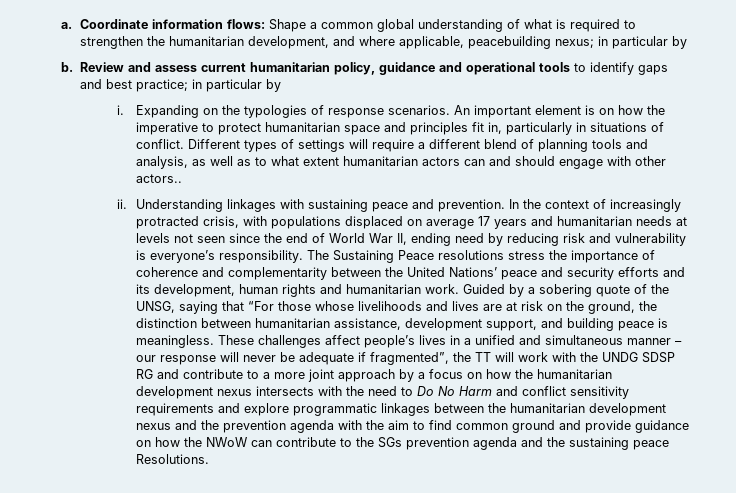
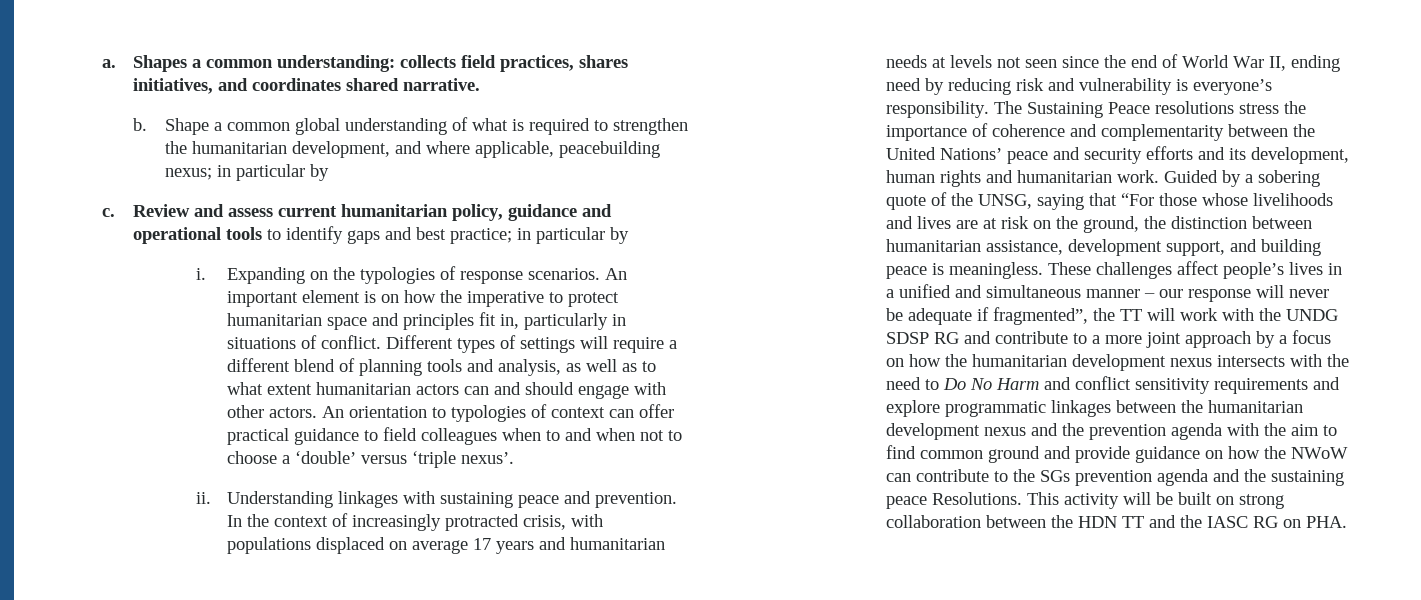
[79,19,265,29] Coordinate information flows: -> [133,55,629,72] [133,78,481,94] [133,118,148,131] Shapes a common understanding: collects field practices, shares initiatives, and coordinates shared narrative. // b.
[60,62,73,72] b. -> [102,208,116,217] c.
[136,174,183,183] actors.. -> [269,404,675,422] [227,427,683,445] [227,451,515,468] actors. An orientation to typologies of context can offer practical guidance to field colleagues when to and when not to choose a ‘double’ versus ‘triple nexus’.
(210, 459) none -> [1027,492,1285,509] [886,515,1348,528] This activity will be built on strong collaboration between the HDN TT and the IASC RG on PHA.

